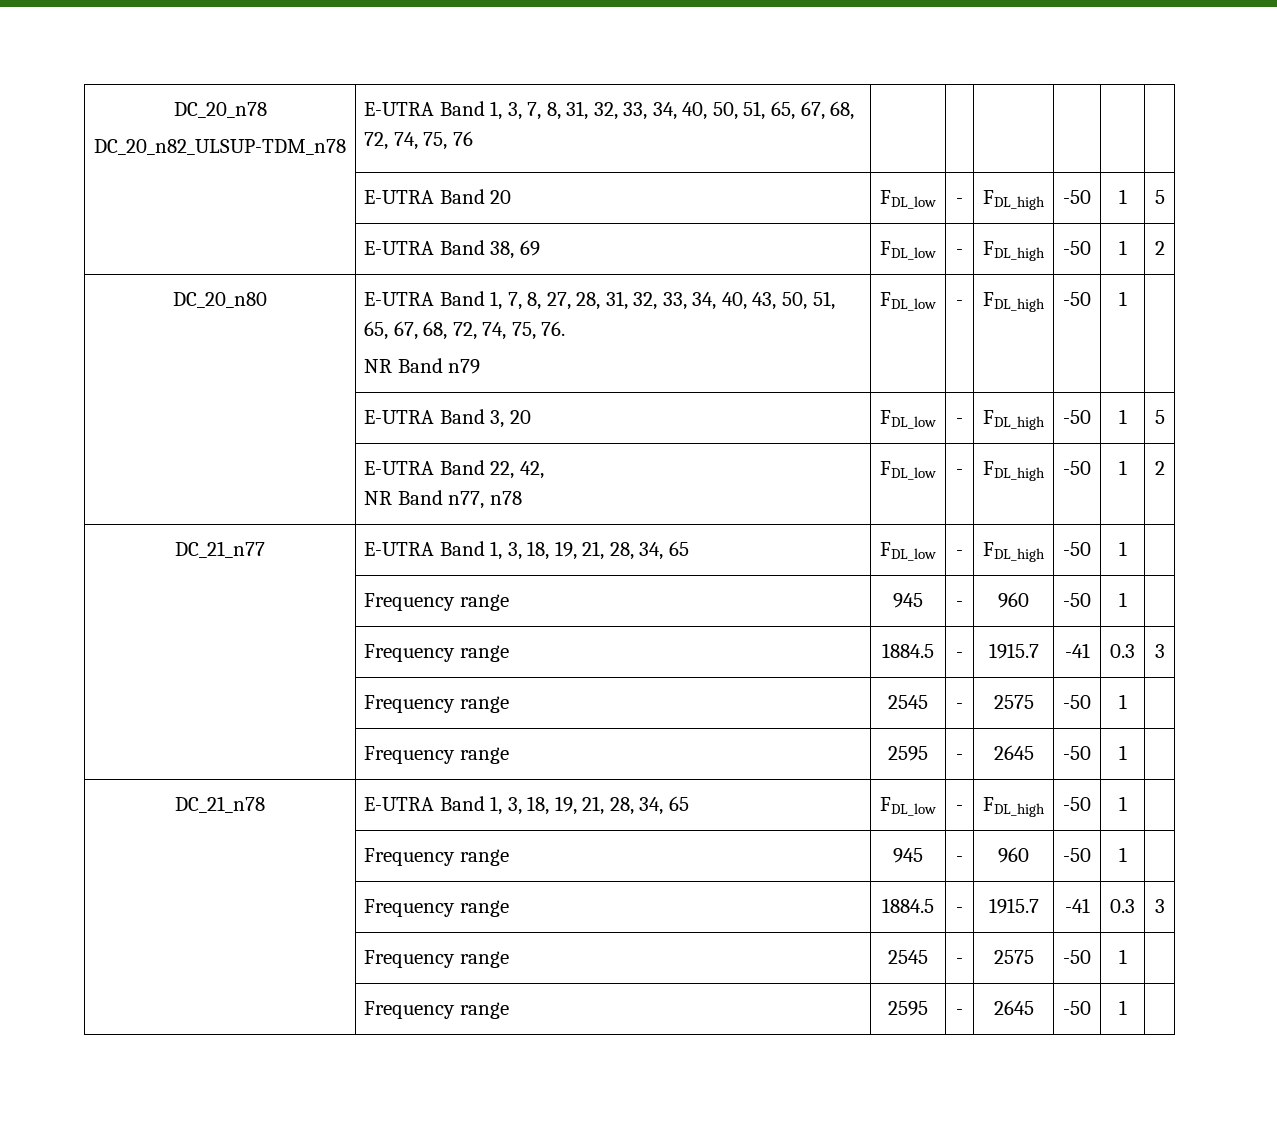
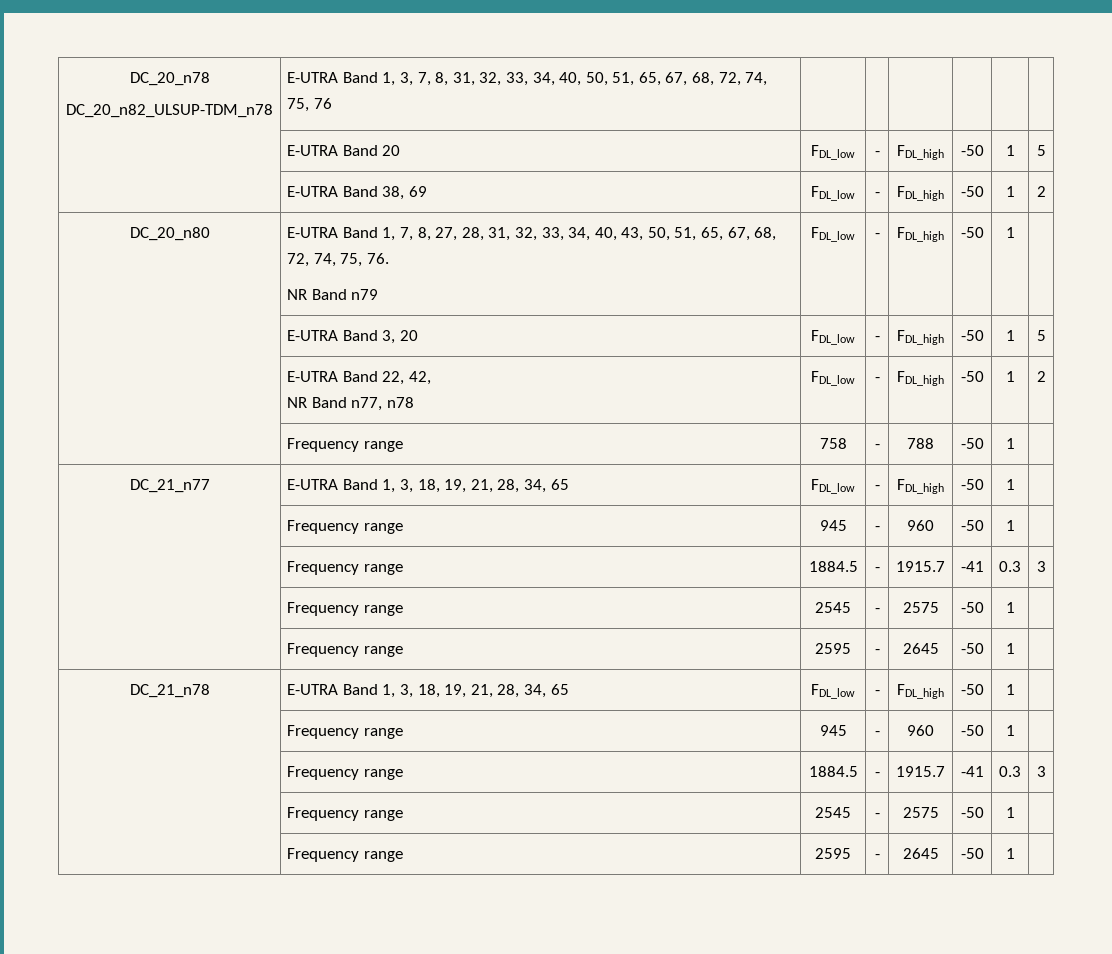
(1165, 468) none -> [287,438,403,452] [819,438,847,449] [874,444,880,449] [907,438,934,449] [960,438,984,449] [1005,438,1015,449] // | Frequency range | 758 | - | 788 | -50 | 1 |

